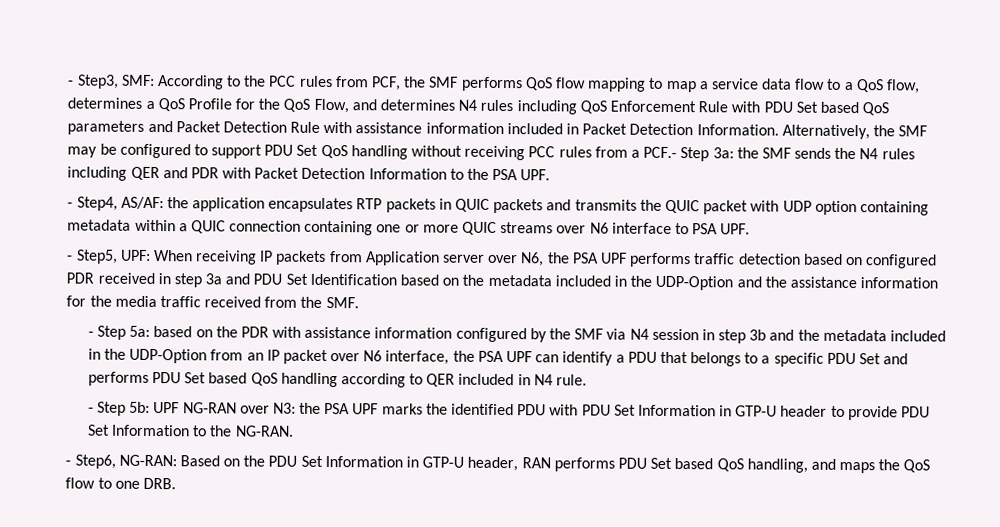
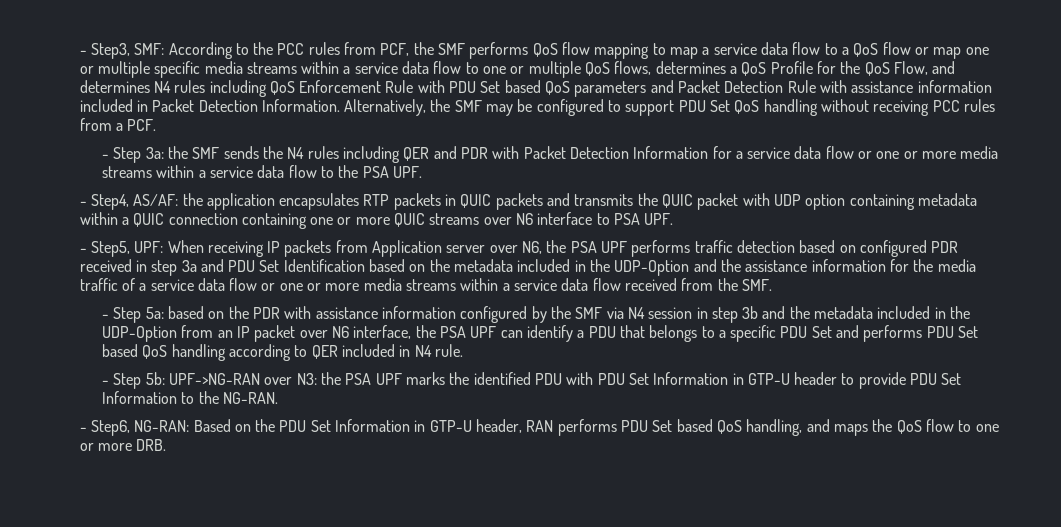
[886,79,921,94] flow, -> [882,42,989,59] [79,61,652,78] flow or map one or multiple specific media streams within a service data flow to one or multiple QoS flows,
[643,146,678,159] PCF.- -> [127,119,157,131] [102,154,110,159] PCF. // -
(447, 174) none -> [712,146,999,159] [102,165,317,178] for a service data flow or one or more media streams within a service data flow
(201, 302) none -> [121,278,621,291] of a service data flow or one or more media streams within a service data flow
[153,402,237,414] UPF NG-RAN -> [169,373,261,385] UPF->NG-RAN
(140, 484) none -> [79,443,132,451] or more

